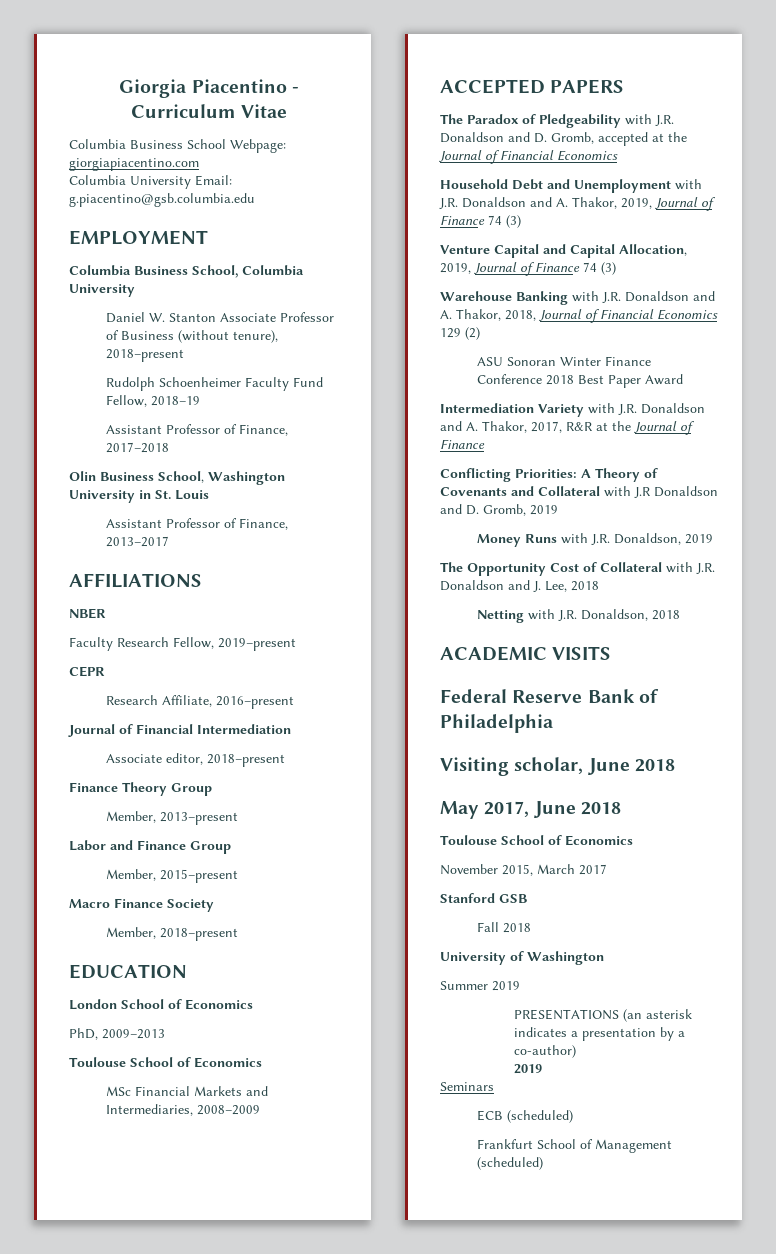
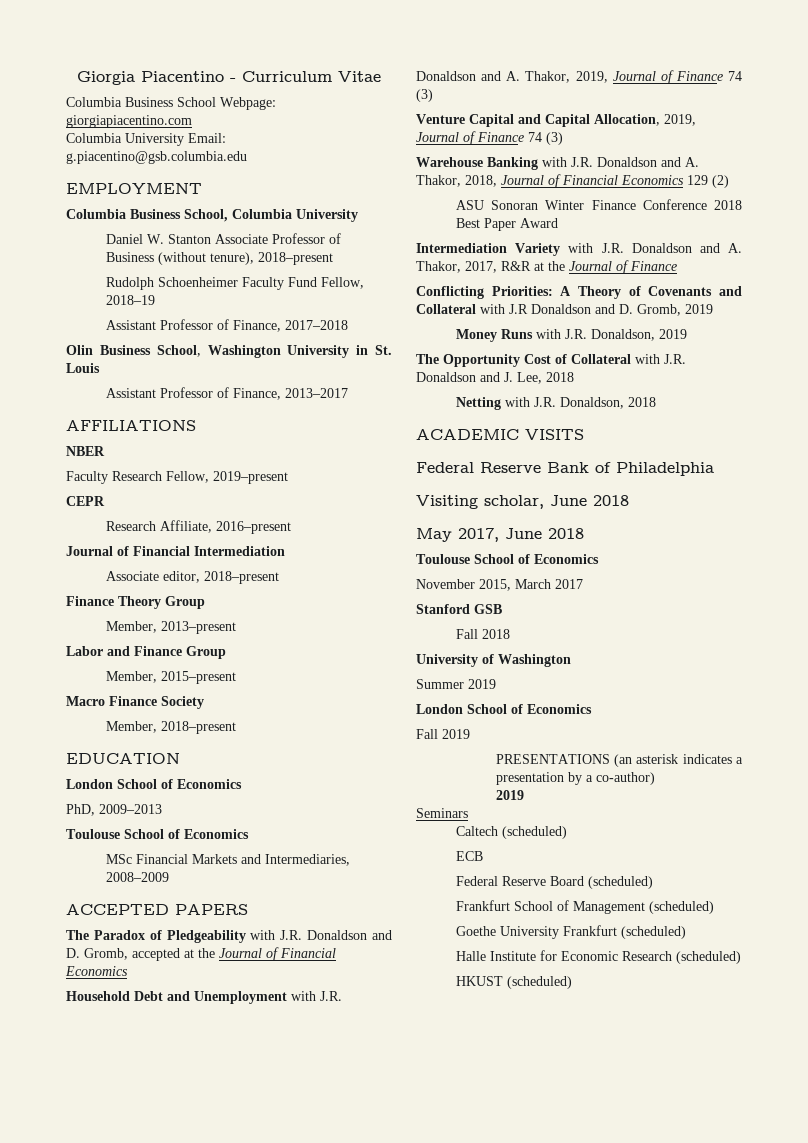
(520, 986) none -> [416,704,592,714] [416,729,470,739] // London School of Economics // Fall 2019
(494, 1086) none -> [455,826,567,839] // Caltech (scheduled)
(504, 1115) none -> [455,876,584,886] // Federal Reserve Board
(544, 1163) none -> [455,925,686,939] [455,950,741,964] [455,976,572,989] // Goethe University Frankfurt (scheduled) // Halle Institute for Economic Research (scheduled) // HKUST (scheduled)

